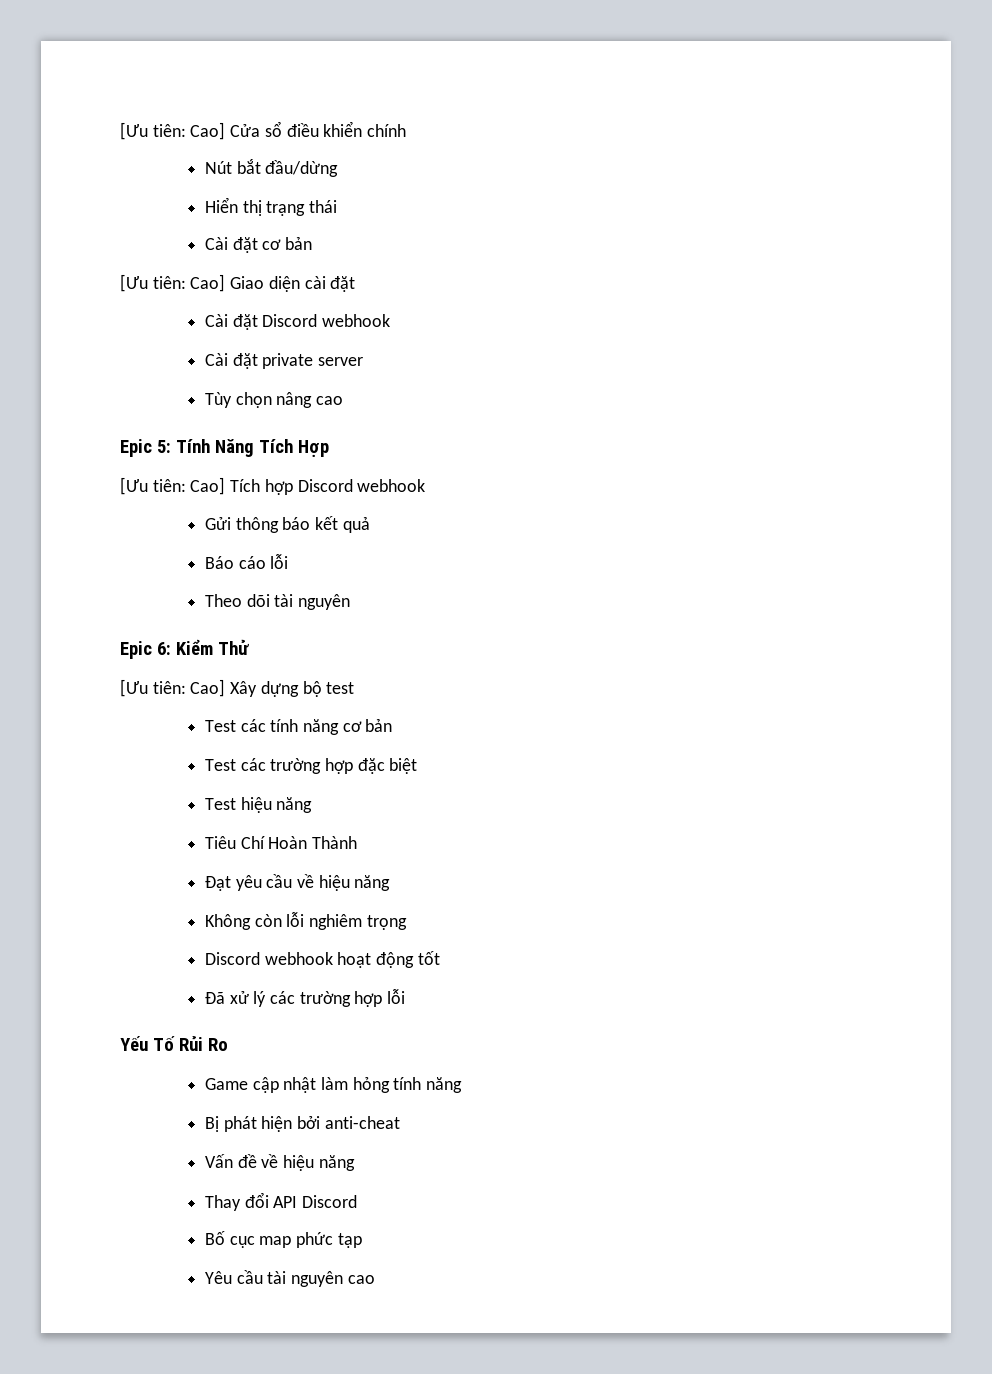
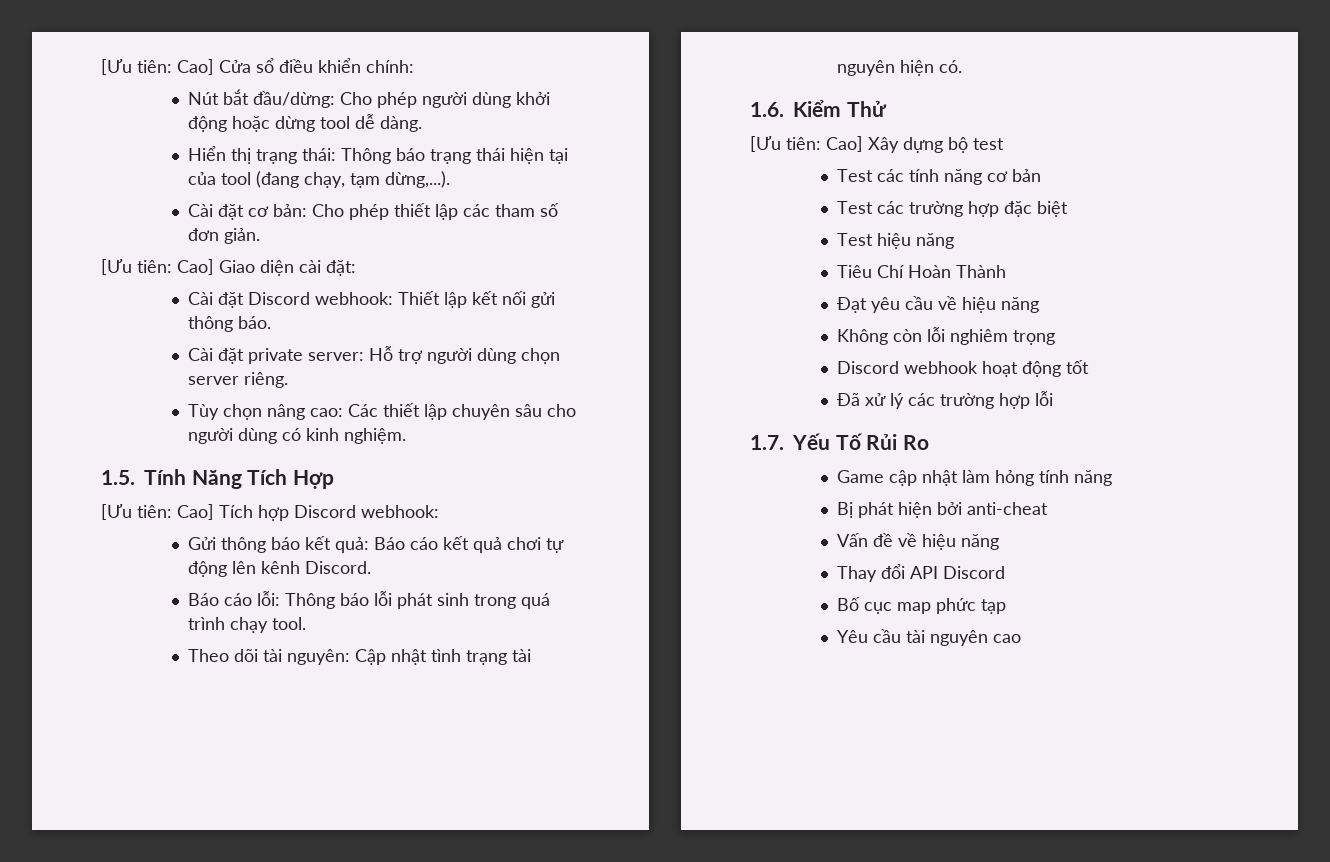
[367,124,407,137] chính -> [366,60,414,73] chính:
[265,160,339,177] [204,197,338,216] [204,237,313,253] đầu/dừng // Hiển thị trạng thái // Cài đặt cơ bản -> [252,91,550,108] [187,114,422,132] [187,146,568,164] [187,171,450,188] [187,203,559,220] [187,228,260,244] đầu/dừng: Cho phép người dùng khởi động hoặc dừng tool dễ dàng. // Hiển thị trạng thái: Thông báo trạng thái hiện tại của tool (đang chạy, tạm dừng,...). // Cài đặt cơ bản: Cho phép thiết lập các tham số đơn giản.
[330,276,356,292] đặt -> [326,260,356,276] đặt:
[322,314,391,327] [204,353,314,369] webhook // Cài đặt private -> [314,291,555,308] [187,316,271,332] [187,346,560,364] webhook: Thiết lập kết nối gửi thông báo. // Cài đặt private server: Hỗ trợ người dùng chọn
(364, 361) none -> [243,372,288,388] riêng.
[316,396,344,405] [120,439,171,457] cao // Epic 5: -> [309,403,576,420] [187,428,406,444] [101,470,135,485] cao: Các thiết lập chuyên sâu cho người dùng có kinh nghiệm. // 1.5.
[357,479,426,492] webhook -> [361,505,439,518] webhook:
[342,517,370,533] [204,554,289,569] [204,594,351,610] [120,641,171,659] quả // Báo cáo lỗi // Theo dõi tài nguyên // Epic 6: -> [334,536,564,553] [187,561,371,577] [187,591,550,609] [187,617,306,633] [187,649,531,665] [836,60,962,76] [750,102,784,117] quả: Báo cáo kết quả chơi tự động lên kênh Discord. // Báo cáo lỗi: Thông báo lỗi phát sinh trong quá trình chạy tool. // Theo dõi tài nguyên: Cập nhật tình trạng tài nguyên hiện có. // 1.6.
(406, 996) none -> [750,435,784,450] 1.7.

